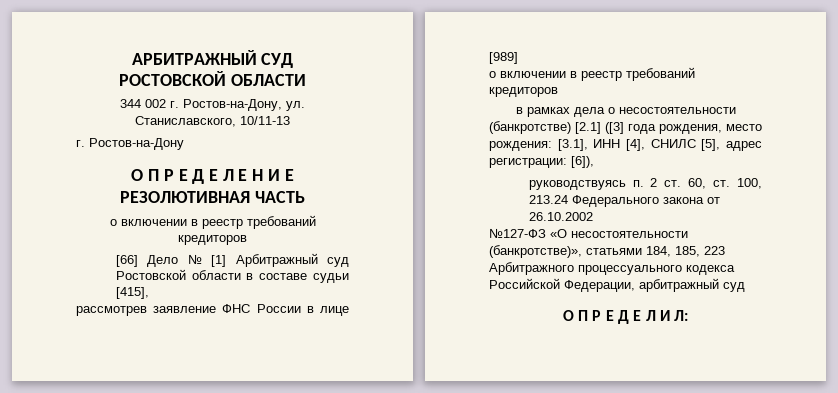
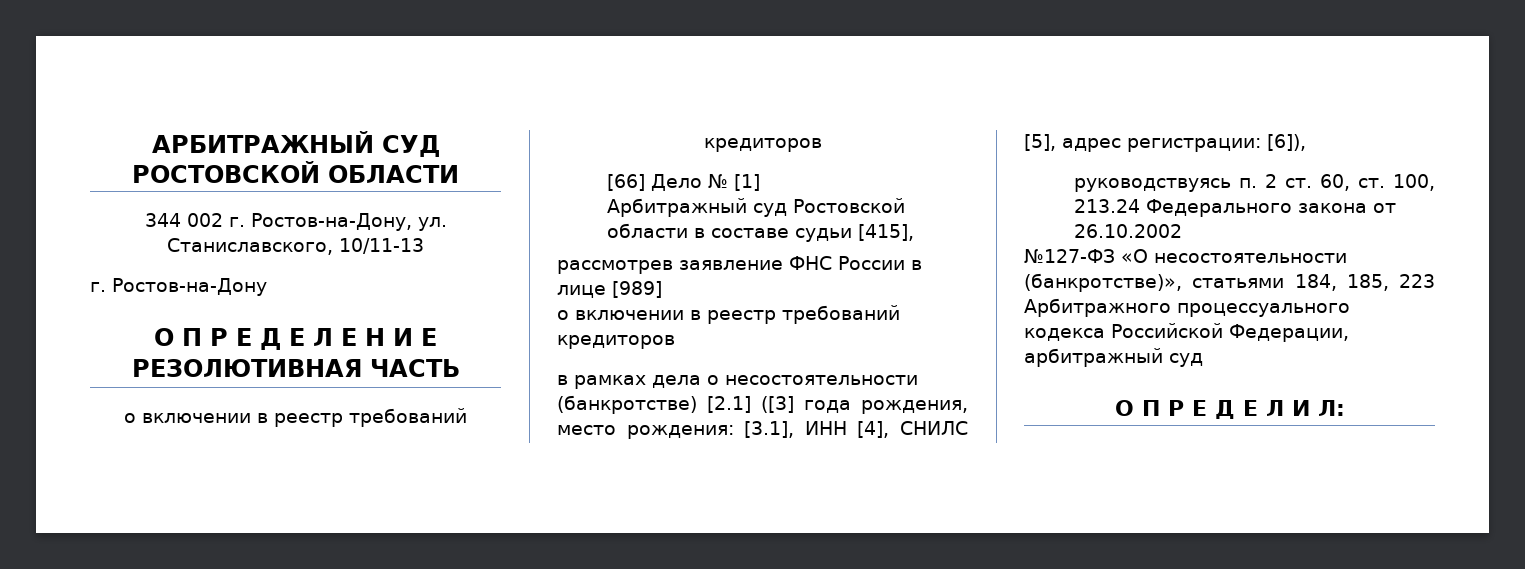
(227, 261) none -> (761, 182) //

